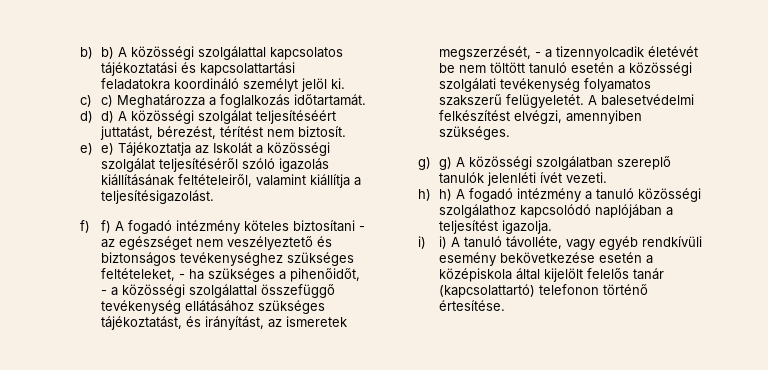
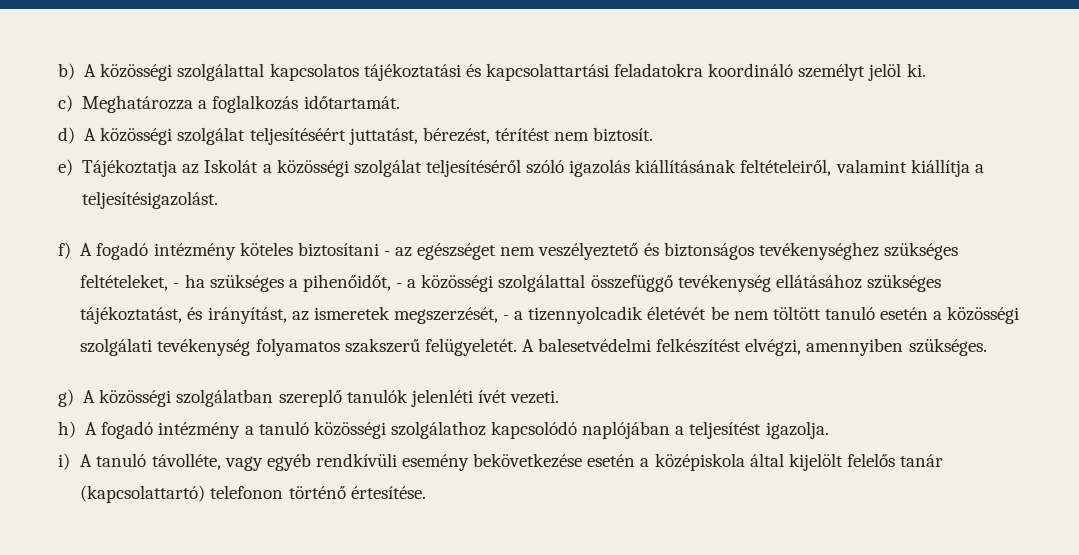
[79,47,115,59] b) b) -> [57,63,75,80] b)
[101,95,114,107] c) -> (73, 103) none
[101,111,115,123] d) -> (75, 135) none
[101,143,115,155] e) -> (73, 167) none
[101,220,112,233] f) -> (71, 250) none
[439,157,453,170] g) -> (74, 398) none
[439,189,453,201] h) -> (76, 429) none
[439,236,448,249] i) -> (70, 461) none

